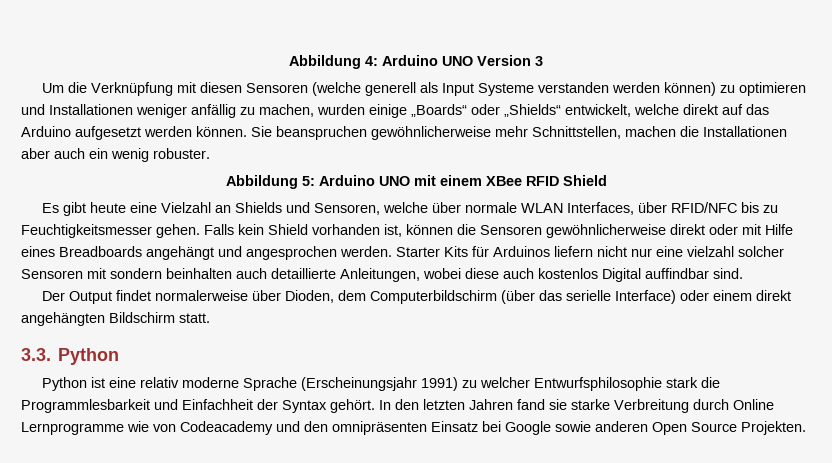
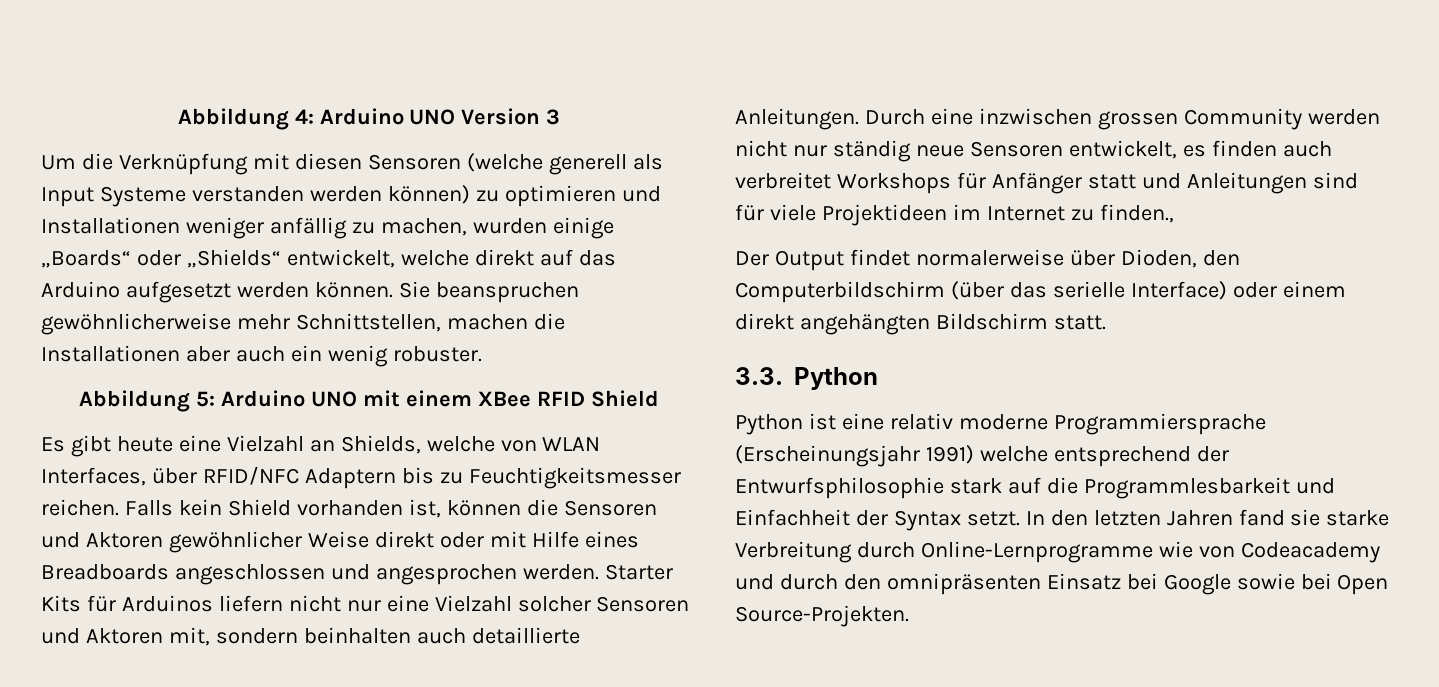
[234,202,517,215] Shields und Sensoren, welche über normale -> [340,435,537,454] Shields, welche von
(737, 207) none -> [304,468,396,489] Adaptern
[156,224,200,238] gehen. -> [41,499,119,516] reichen.
[546,224,666,238] gewöhnlicherweise -> [41,531,369,553] und Aktoren gewöhnlicher Weise
[146,246,214,260] angehängt -> [174,564,325,585] angeschlossen
[687,246,734,257] vielzahl -> [434,595,512,612] Vielzahl
[87,268,106,279] mit -> [41,627,210,646] und Aktoren mit,
[340,268,743,282] Anleitungen, wobei diese auch kostenlos Digital auffindbar sind. -> [735,108,1380,130] [735,140,1332,162] [735,172,1358,194] [735,204,1174,226] Anleitungen. Durch eine inzwischen grossen Community werden nicht nur ständig neue Sensoren entwickelt, es finden auch verbreitet Workshops für Anfänger statt und Anleitungen sind für viele Projektideen im Internet zu finden.,
[337,290,366,301] dem -> [1202,250,1240,266] den
[242,377,297,391] Sprache -> [1053,413,1266,435] Programmiersprache
[461,377,530,388] zu welcher -> [979,446,1229,467] welche entsprechend der
(698, 382) none -> [1007,477,1041,494] auf
[330,399,375,413] gehört. -> [966,511,1020,526] setzt.
[733,399,774,410] [21,422,124,435] Online Lernprogramme -> [920,541,1153,563] Online-Lernprogramme
(300, 426) none -> [779,574,838,590] durch
[595,421,806,435] anderen Open Source Projekten. -> [1300,573,1389,595] [735,605,909,627] bei Open Source-Projekten.

